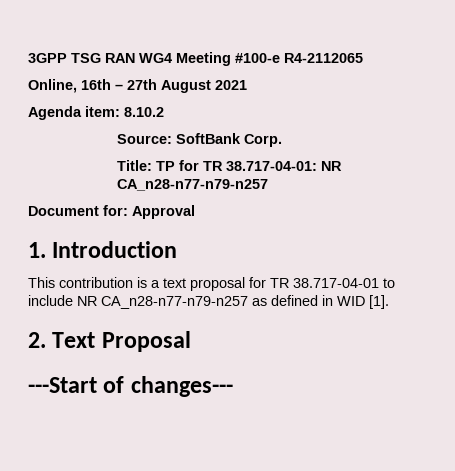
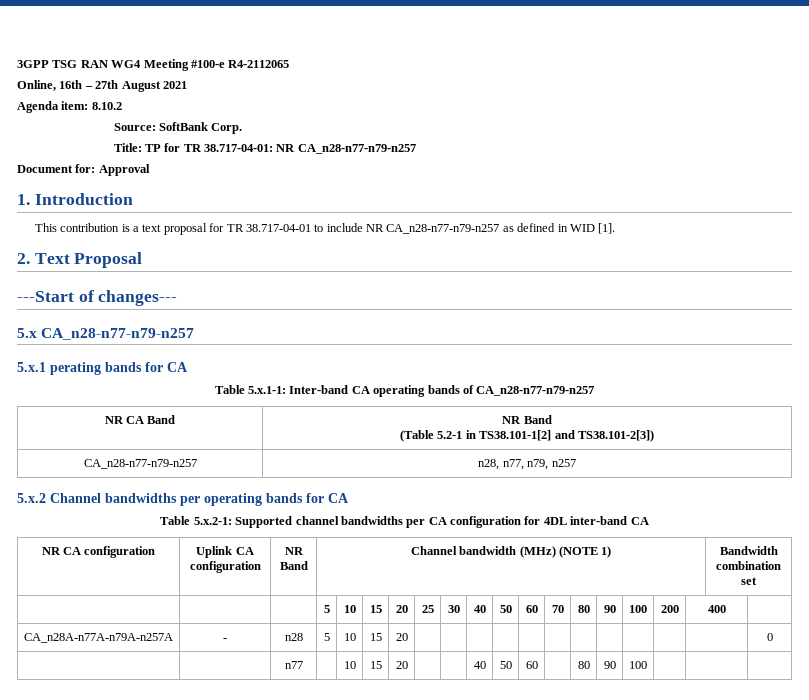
(233, 386) none -> [17,328,195,340] [17,362,188,375] [214,385,595,397] [104,415,176,424] [502,415,552,424] [400,430,654,442] [83,459,197,469] [478,459,576,470] [17,493,349,506] [160,516,649,528] [41,546,156,558] [196,546,254,558] [189,561,261,573] [284,547,304,555] [279,561,308,570] [410,546,612,558] [719,546,778,555] [716,561,781,570] [741,577,757,585] [323,605,330,613] [343,605,356,613] [369,605,382,613] [395,605,408,613] [421,605,434,613] [447,605,460,613] [473,605,486,613] [499,605,512,613] [525,605,538,613] [551,605,564,613] [577,605,590,613] [603,605,616,613] [629,605,647,613] [660,605,679,613] [707,605,726,613] [24,633,173,643] [223,638,227,641] [284,633,303,641] [323,633,330,641] [343,633,356,641] [369,633,382,641] [395,633,408,641] [766,633,773,641] [284,661,303,669] [343,661,356,669] [369,661,382,669] [395,661,408,669] [473,661,486,669] [499,661,512,669] [525,661,538,669] [577,661,590,669] [603,661,616,669] [629,661,647,669] // 5.x CA_n28-n77-n79-n257 // 5.x.1 perating bands for CA // Table 5.x.1-1: Inter-band CA operating bands of CA_n28-n77-n79-n257 // NR CA Band | NR Band // (Table 5.2-1 in TS38.101-1[2] and TS38.101-2[3]) // CA_n28-n77-n79-n257 | n28, n77, n79, n257 // 5.x.2 Channel bandwidths per operating bands for CA // Table 5.x.2-1: Supported channel bandwidths per CA configuration for 4DL inter-band CA // NR CA configuration | Uplink CA configuration | NR Band | Channel bandwidth (MHz) (NOTE 1) | Bandwidth combination set // | | | 5 | 10 | 15 | 20 | 25 | 30 | 40 | 50 | 60 | 70 | 80 | 90 | 100 | 200 | 400 | // CA_n28A-n77A-n79A-n257A | - | n28 | 5 | 10 | 15 | 20 | | | | | | | | | | | | 0 // | | n77 | | 10 | 15 | 20 | | | 40 | 50 | 60 | | 80 | 90 | 100 | | |

